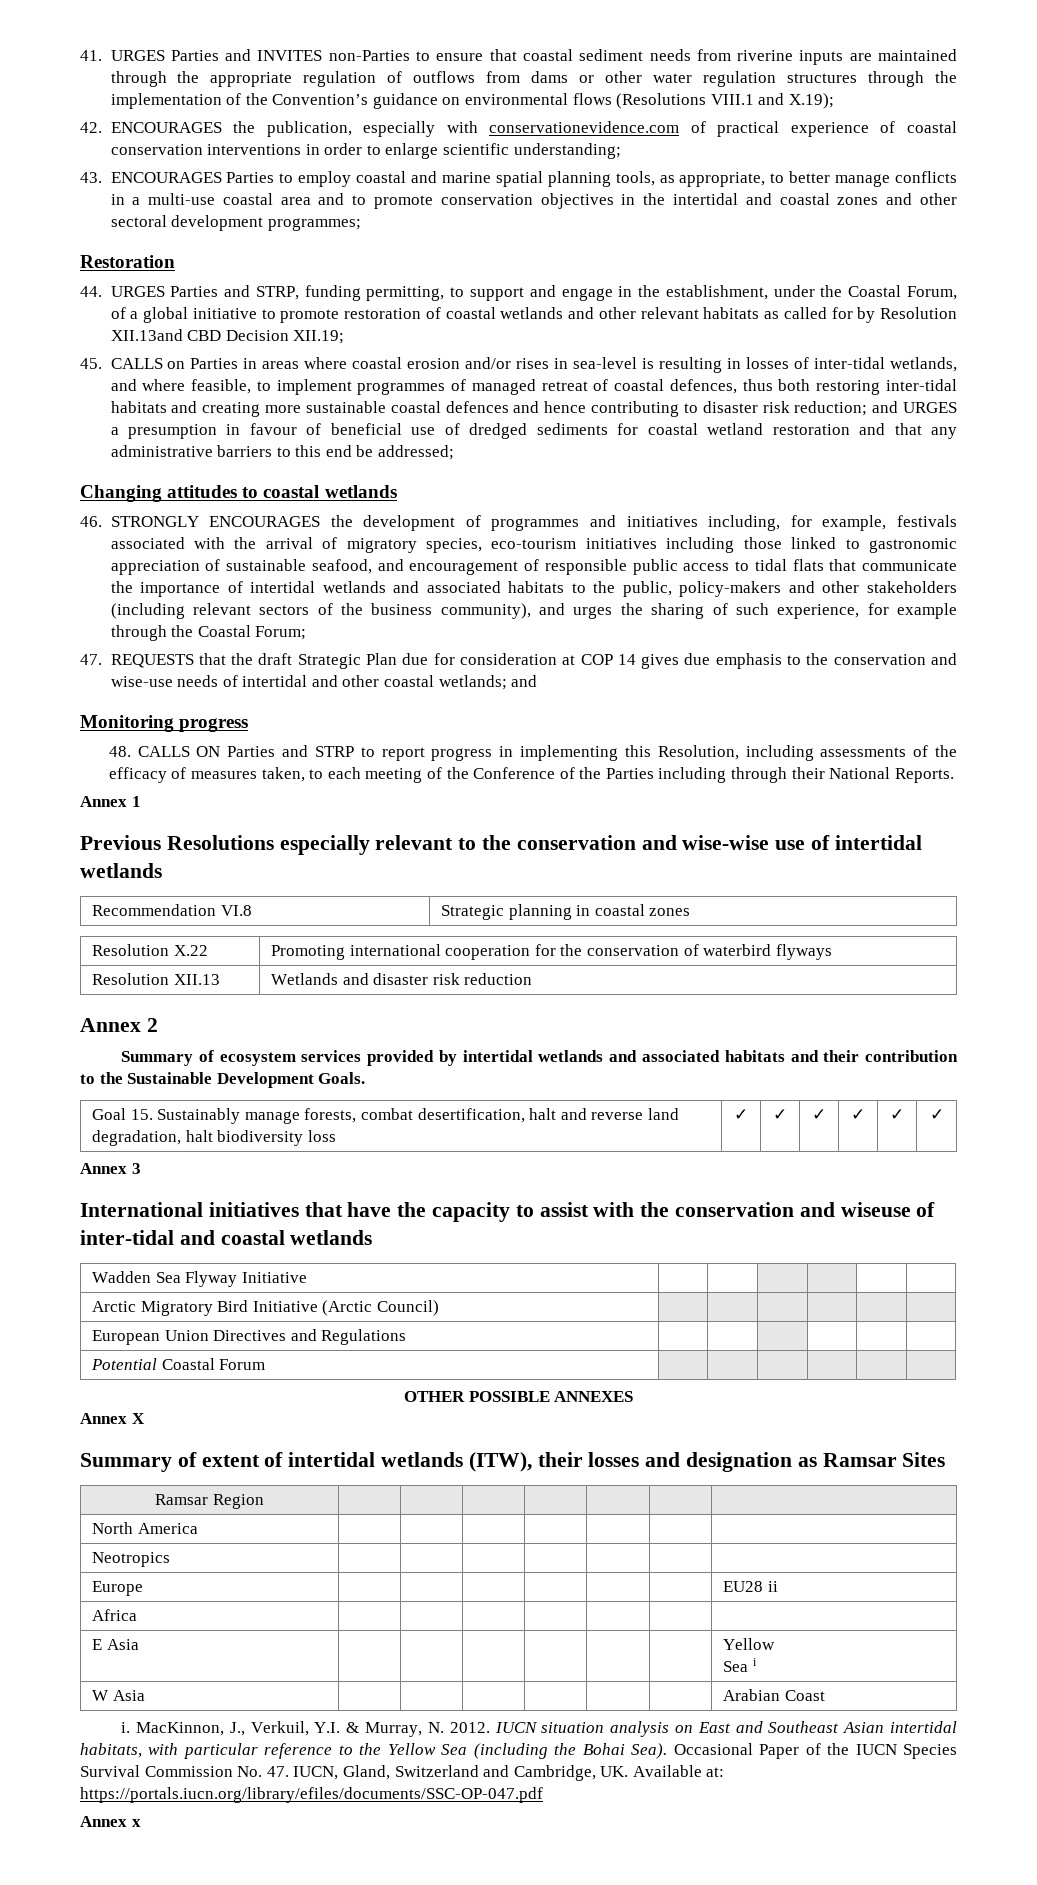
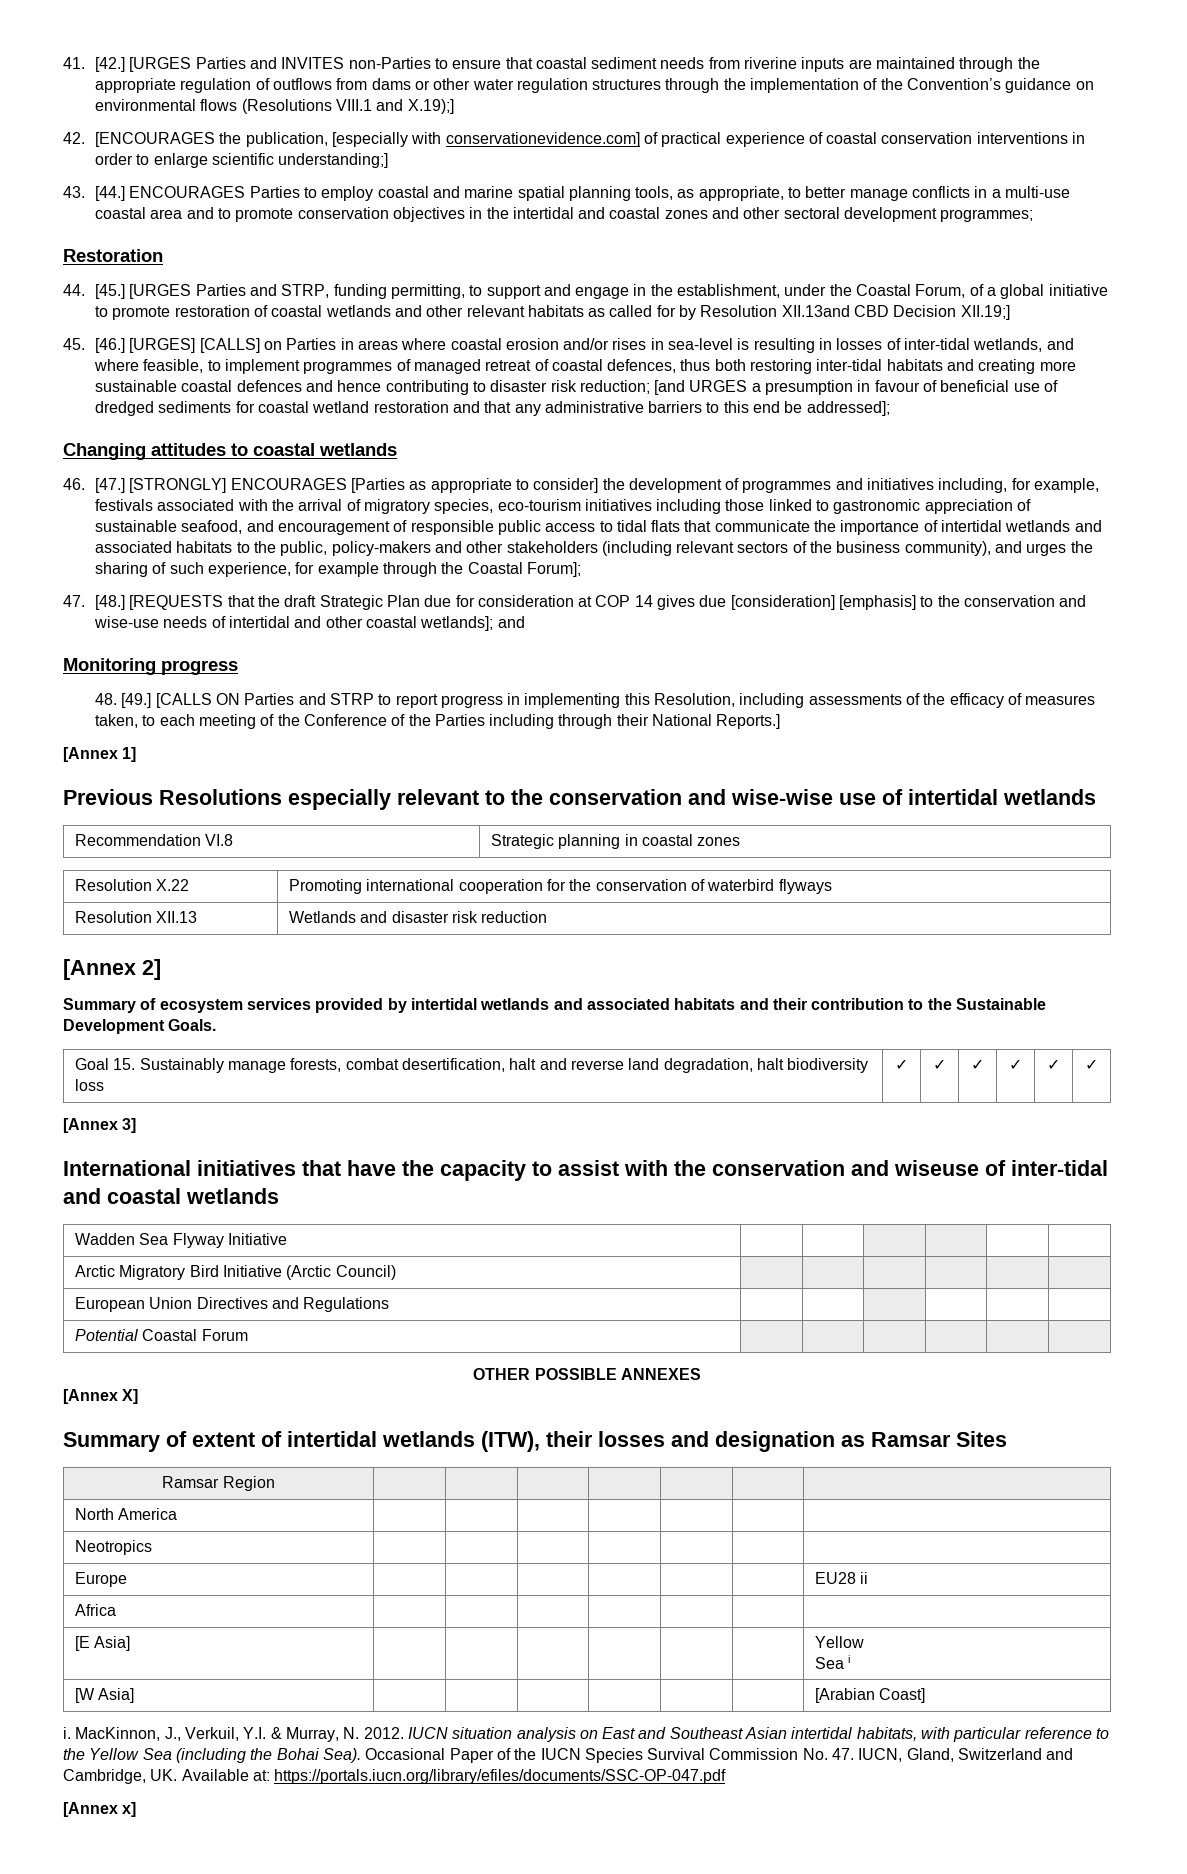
[110,50,165,61] URGES -> [94,57,192,72] [42.] [URGES
[788,93,834,109] X.19); -> [407,99,454,114] X.19);]
[110,122,222,133] ENCOURAGES -> [94,132,215,147] [ENCOURAGES
[363,121,680,137] especially with conservationevidence.com -> [331,132,640,147] [especially with conservationevidence.com]
[513,143,621,159] understanding; -> [278,153,389,168] understanding;]
(102, 177) none -> [94,186,125,201] [44.]
[110,286,165,297] URGES -> [94,284,192,299] [45.] [URGES
[293,330,345,344] XII.19; -> [960,305,1010,320] XII.19;]
[110,358,163,369] CALLS -> [94,338,260,353] [46.] [URGES] [CALLS]
[872,401,899,413] and -> [654,380,686,395] [and
[378,445,455,460] addressed; -> [806,401,890,416] addressed];
[110,516,321,527] STRONGLY ENCOURAGES -> [94,478,599,493] [47.] [STRONGLY] ENCOURAGES [Parties as appropriate to consider]
[255,626,307,640] [80,654,194,668] Forum; // 47. REQUESTS -> [526,562,581,577] [63,595,224,610] Forum]; // 47. [48.] [REQUESTS
[715,653,782,669] emphasis -> [730,595,917,610] [consideration] [emphasis]
[438,675,507,690] wetlands; -> [420,616,494,631] wetlands];
[137,746,190,757] CALLS -> [121,693,212,708] [49.] [CALLS
[894,768,954,783] [80,796,141,807] Reports. // Annex 1 -> [716,714,781,729] [63,747,137,762] Reports.] // [Annex 1]
[80,1018,158,1032] Annex 2 -> [63,959,161,980] [Annex 2]
[80,1163,141,1174] Annex 3 -> [63,1118,137,1133] [Annex 3]
[80,1413,145,1424] Annex X -> [63,1389,139,1404] [Annex X]
[92,1639,139,1650] E Asia -> [74,1636,131,1651] [E Asia]
[92,1690,145,1701] [723,1689,825,1701] W Asia | | | | | | | Arabian Coast -> [74,1688,135,1703] [814,1688,926,1703] [W Asia] | | | | | | | [Arabian Coast]
[80,1816,141,1827] Annex x -> [63,1802,137,1817] [Annex x]

